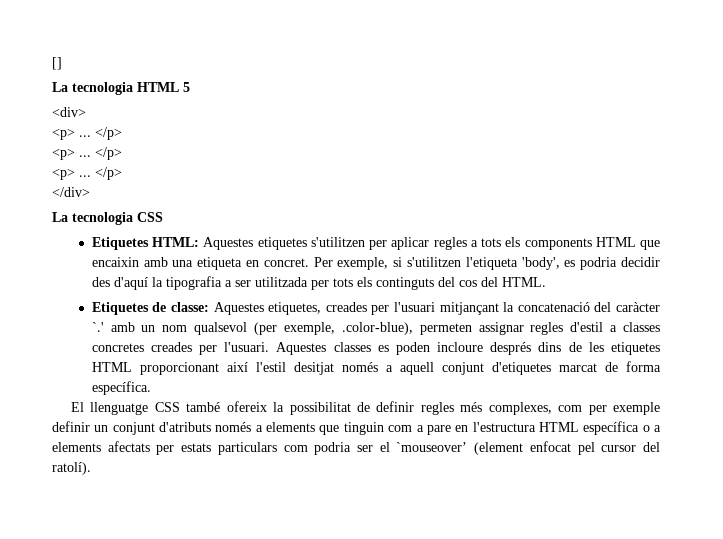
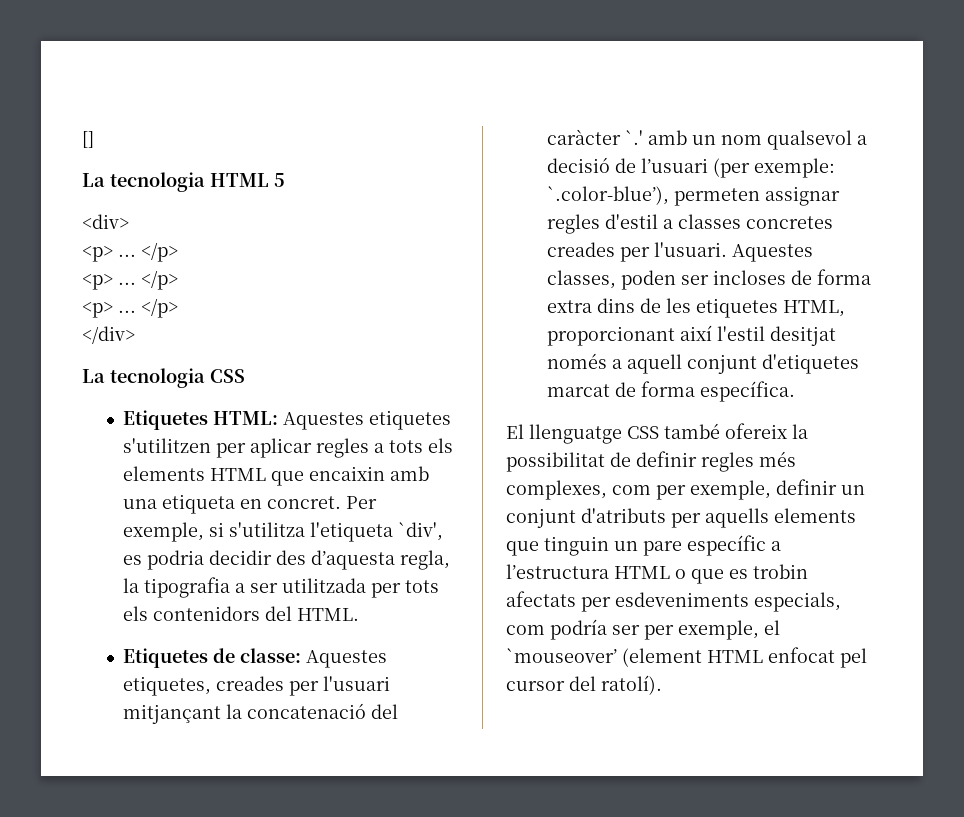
[524,238,592,250] components -> [122,466,205,481] elements
[406,257,560,270] s'utilitzen l'etiqueta 'body', -> [228,522,443,542] s'utilitza l'etiqueta `div',
[113,277,148,290] d'aquí -> [310,550,450,570] d’aquesta regla,
[375,277,477,290] continguts del cos -> [152,606,260,621] contenidors
[254,322,413,335] (per exemple, .color-blue), -> [856,135,867,145] [546,157,835,178] [546,186,669,205] a decisió de l’usuari (per exemple: `.color-blue’),
[333,342,532,355] classes es poden incloure després -> [546,269,871,290] [546,300,592,313] classes, poden ser incloses de forma extra
[91,362,132,372] HTML -> [782,300,845,317] HTML,
[612,402,660,415] exemple -> [690,480,771,500] exemple,
[215,422,263,432] només a -> [671,508,769,528] per aquells
[388,421,662,435] [52,441,373,455] com a pare en l'estructura HTML específica o a elements afectats per estats particulars com podria ser -> [614,535,781,556] [506,564,808,584] [506,591,841,612] [506,619,759,640] un pare específic a l’estructura HTML o que es trobin afectats per esdeveniments especials, com podría ser per exemple,
(524, 448) none -> [707,650,763,663] HTML

